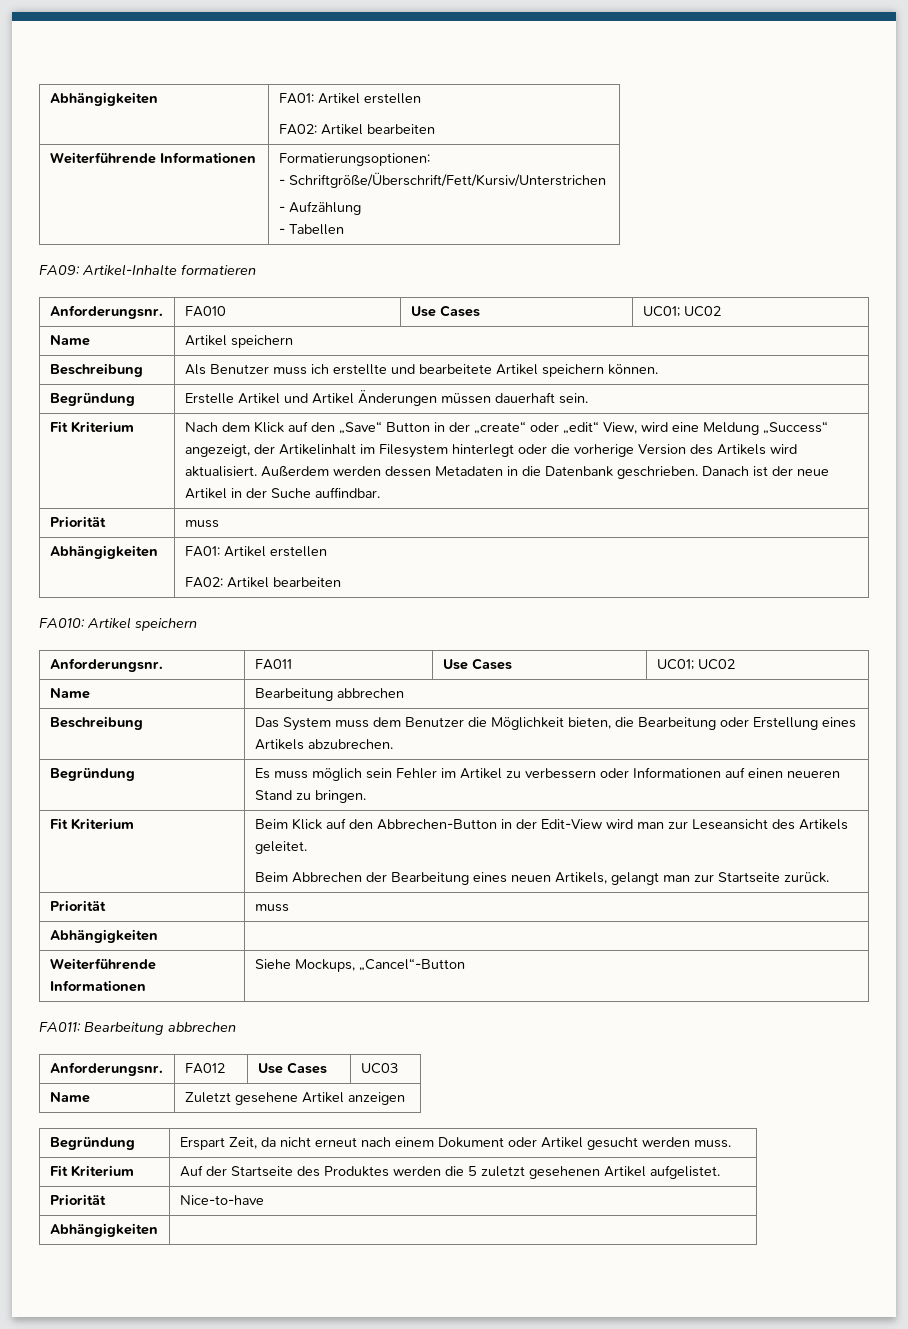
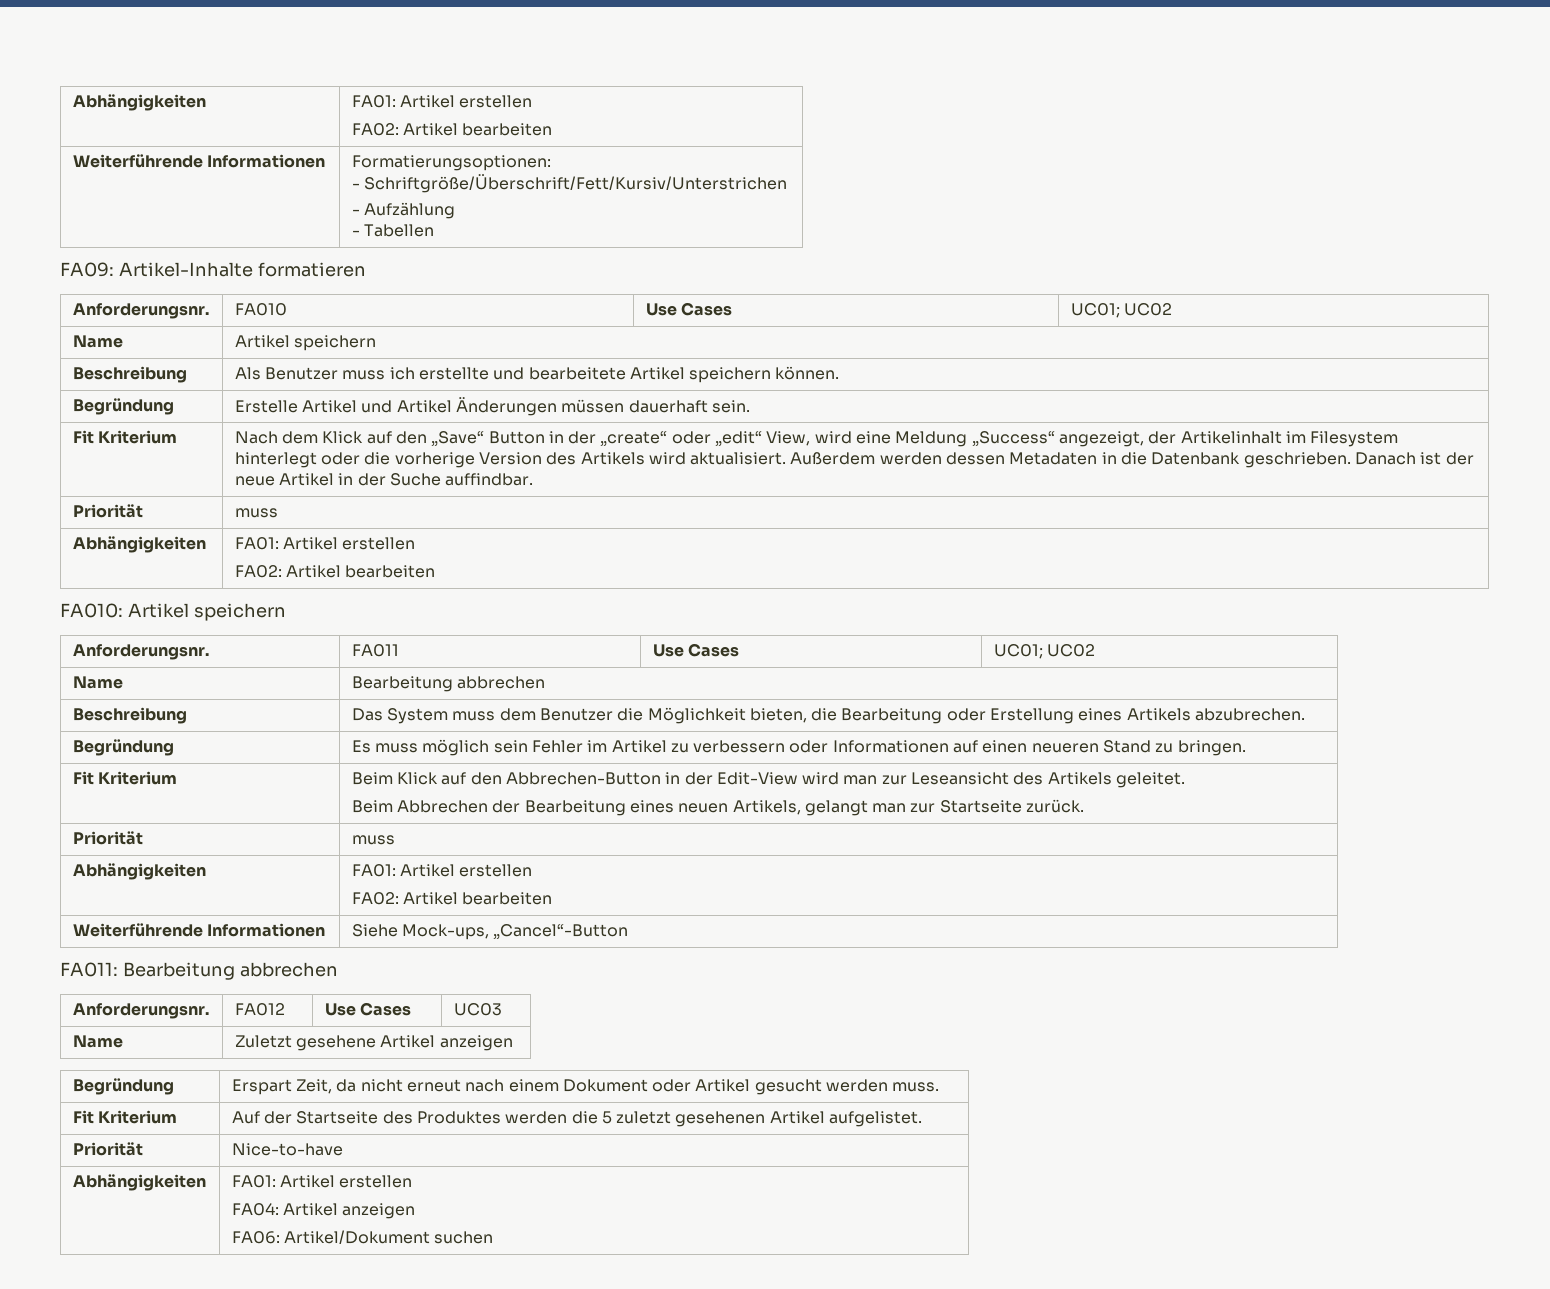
(158, 936) none -> [351,864,533,877] [351,892,553,905] FA01: Artikel erstellen // FA02: Artikel bearbeiten
[294,959,355,972] Mockups, -> [401,924,489,940] Mock-ups,
(158, 1230) none -> [231,1175,413,1188] [231,1203,416,1219] [231,1230,494,1244] FA01: Artikel erstellen // FA04: Artikel anzeigen // FA06: Artikel/Dokument suchen

